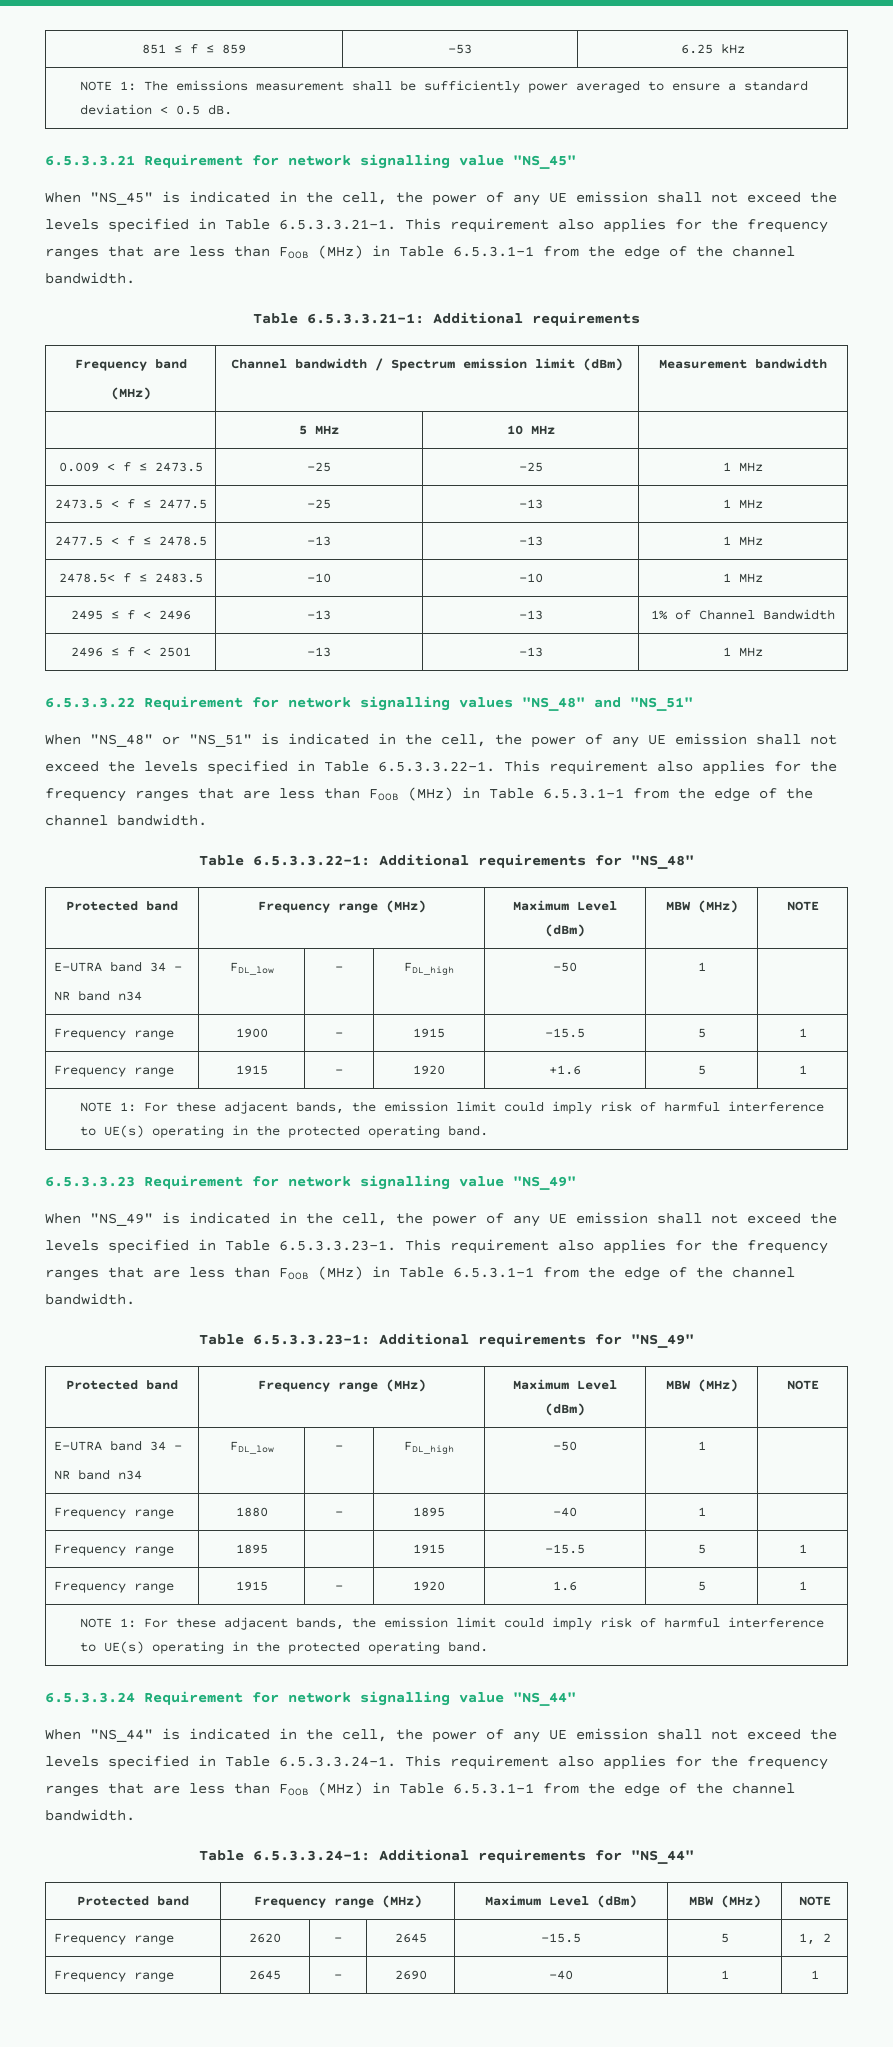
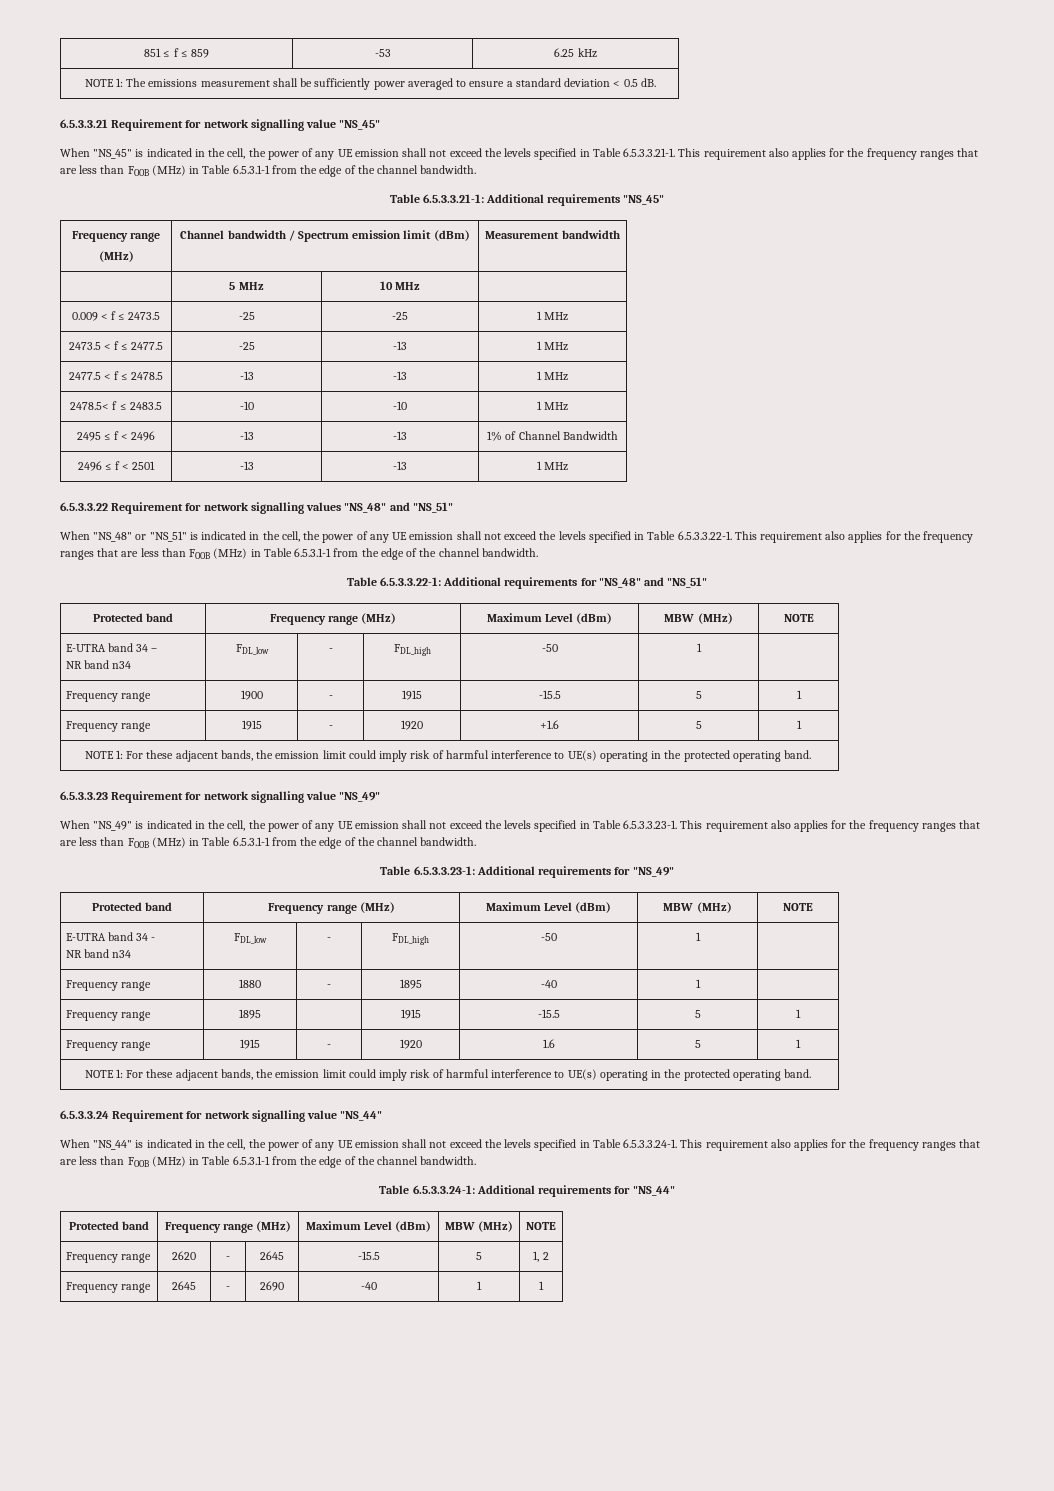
[74,359,187,371] // Frequency band -> [623,195,665,205] [71,231,161,242] "NS_45" // Frequency range
(694, 862) none -> [644,577,708,588] and "NS_51"

